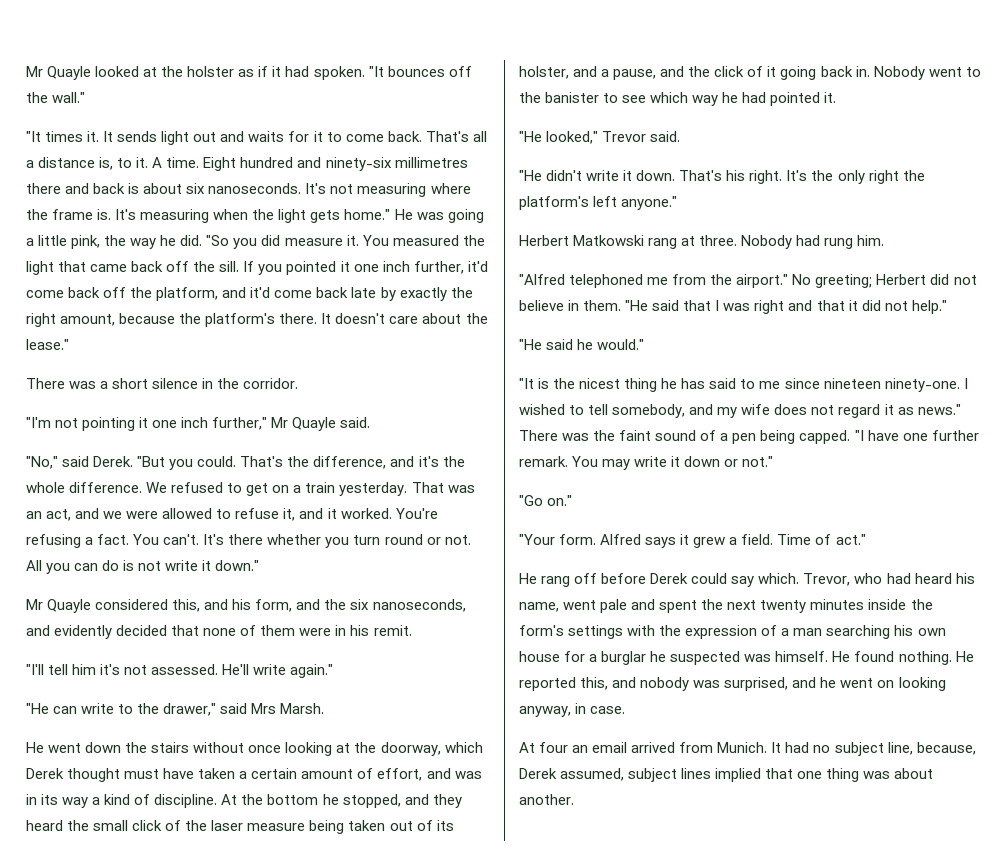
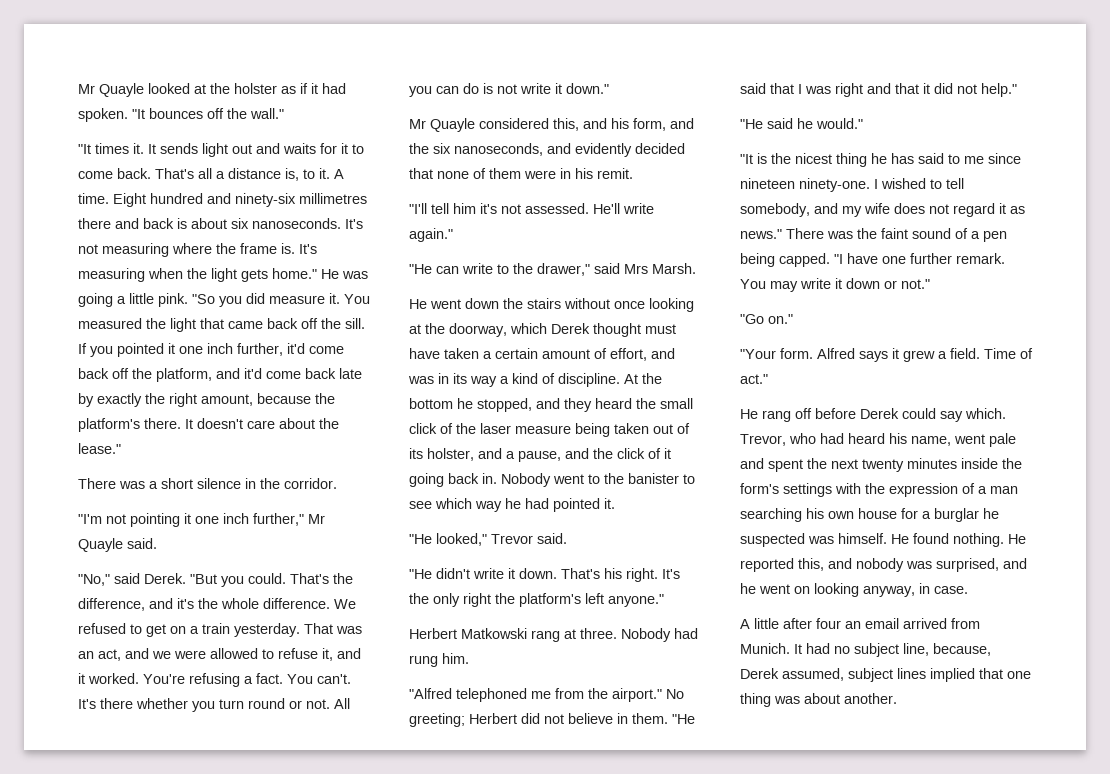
[71,235,203,249] pink, the way he did. -> [158,293,188,307] pink.
[519,742,535,753] At -> [740,618,812,629] A little after

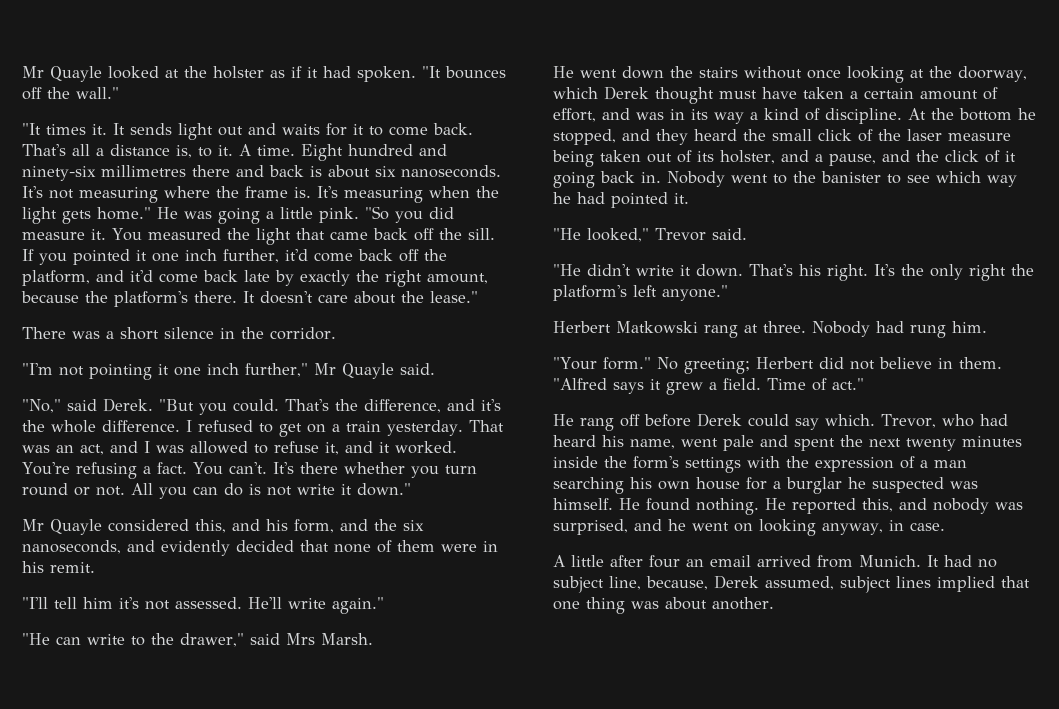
[334,599,356,609] We -> [186,420,192,432] I
[152,650,206,659] we were -> [144,441,184,453] I was
[409,688,662,702] "Alfred telephoned me from the airport." -> [553,357,651,370] "Your form."
[672,714,695,724] [740,83,1017,97] [740,118,863,129] [740,153,1021,167] [740,178,964,192] [740,203,1025,217] [740,228,1007,242] [740,253,1005,267] [740,278,930,292] [740,314,793,324] [740,348,855,359] "He said that I was right and that it did not help." // "He said he would." // "It is the nicest thing he has said to me since nineteen ninety-one. I wished to tell somebody, and my wife does not regard it as news." There was the faint sound of a pen being capped. "I have one further remark. You may write it down or not." // "Go on." // "Your form. Alfred -> [553,378,607,390] "Alfred

